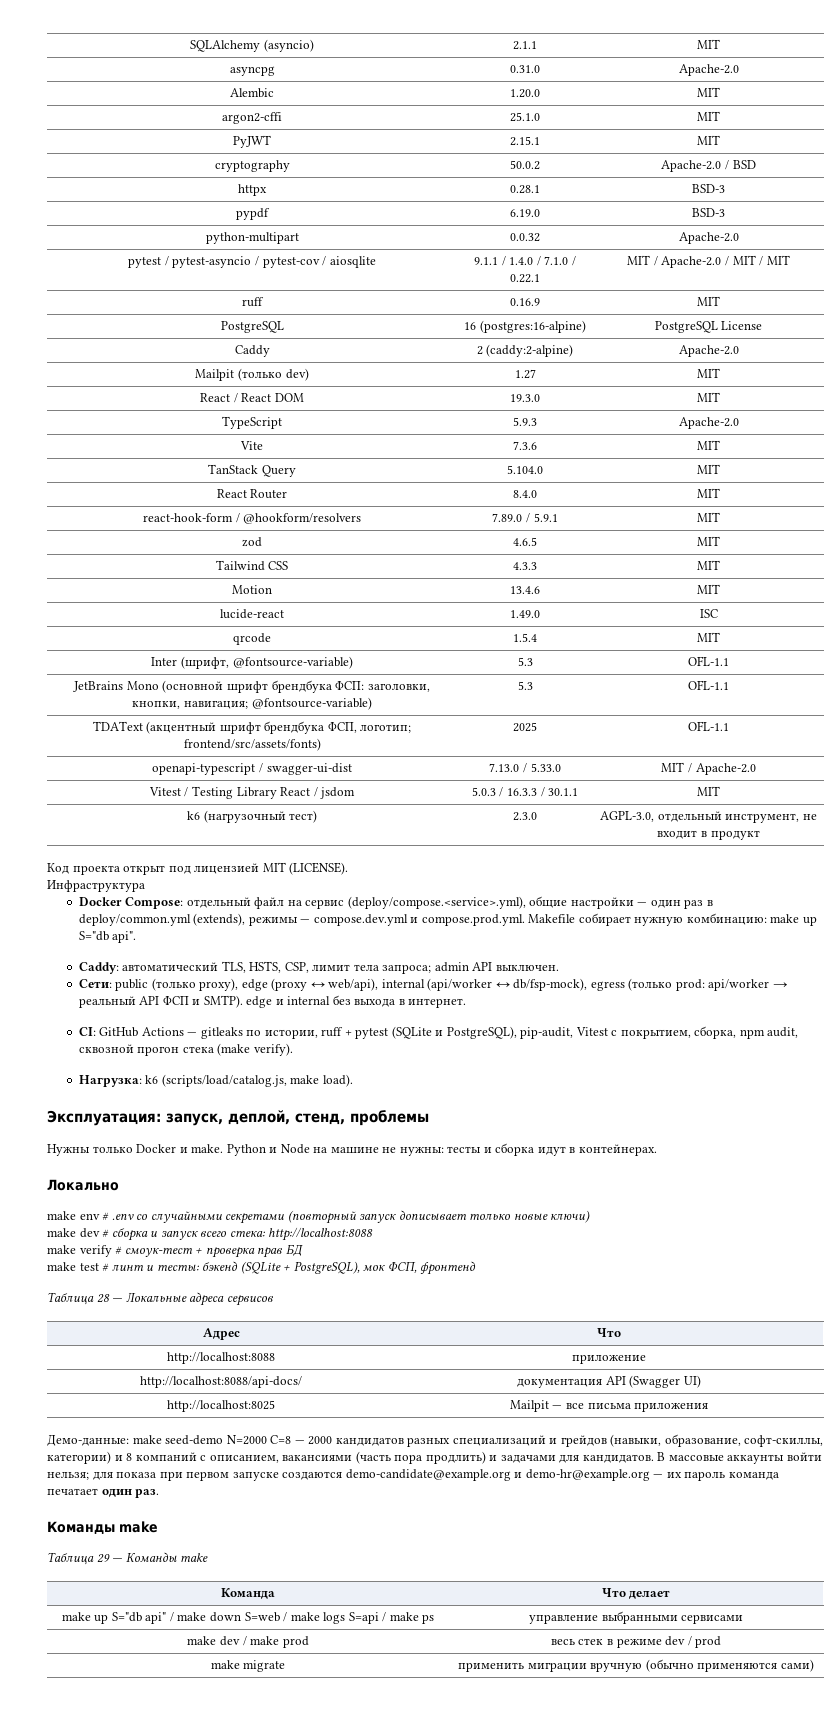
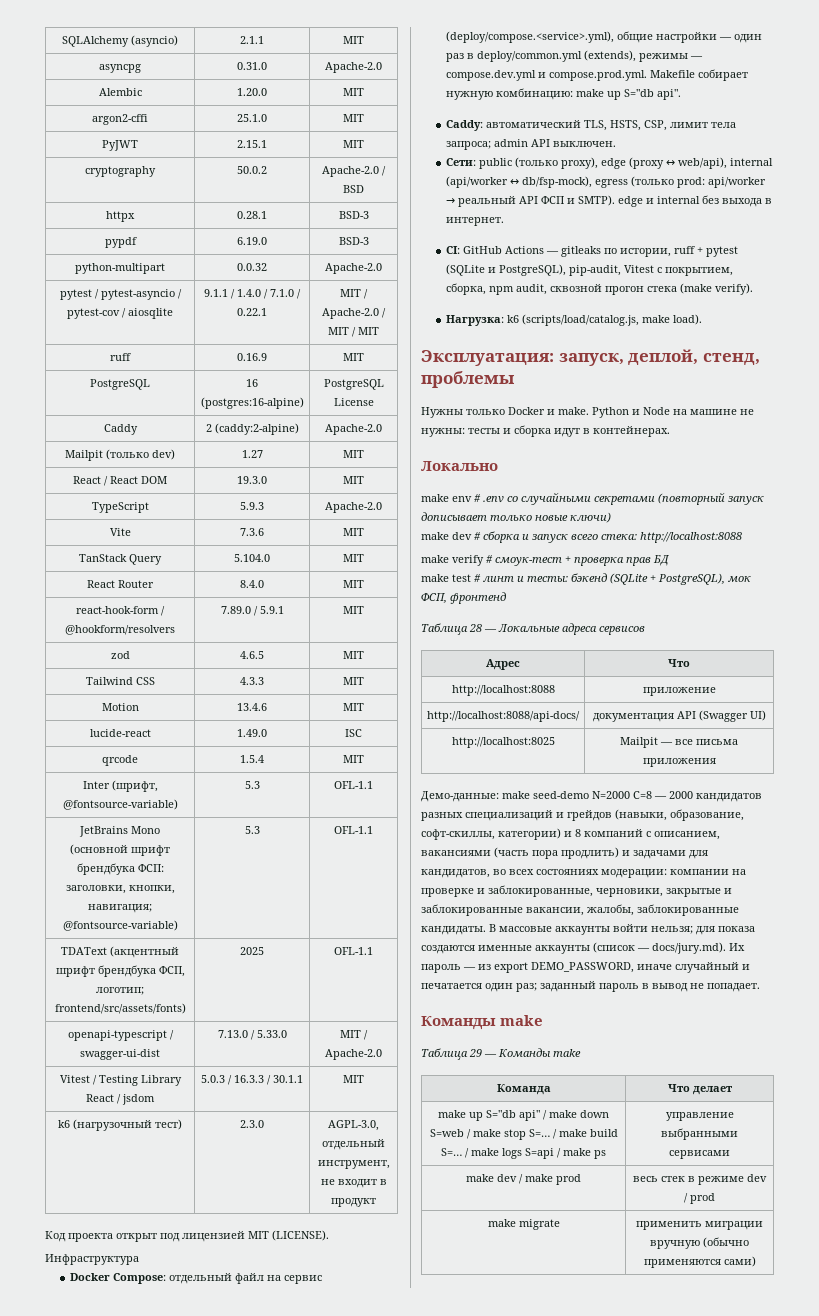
[582,1454,654,1463] кандидатов. -> [421,869,746,878] [421,885,732,897] [421,904,739,916] [421,926,486,935] кандидатов, во всех состояниях модерации: компании на проверке и заблокированные, черновики, закрытые и заблокированные вакансии, жалобы, заблокированные кандидаты.
[159,1469,779,1481] [47,1488,160,1498] при первом запуске создаются demo-candidate@example.org и demo-hr@example.org — их пароль команда печатает один раз. -> [421,942,745,954] [421,962,750,973] [421,981,760,992] создаются именные аккаунты (список — docs/jury.md). Их пароль — из export DEMO_PASSWORD, иначе случайный и печатается один раз; заданный пароль в вывод не попадает.
(320, 1616) none -> [503,1129,618,1140] [441,1148,499,1158] stop S=… / make build S=… / make

